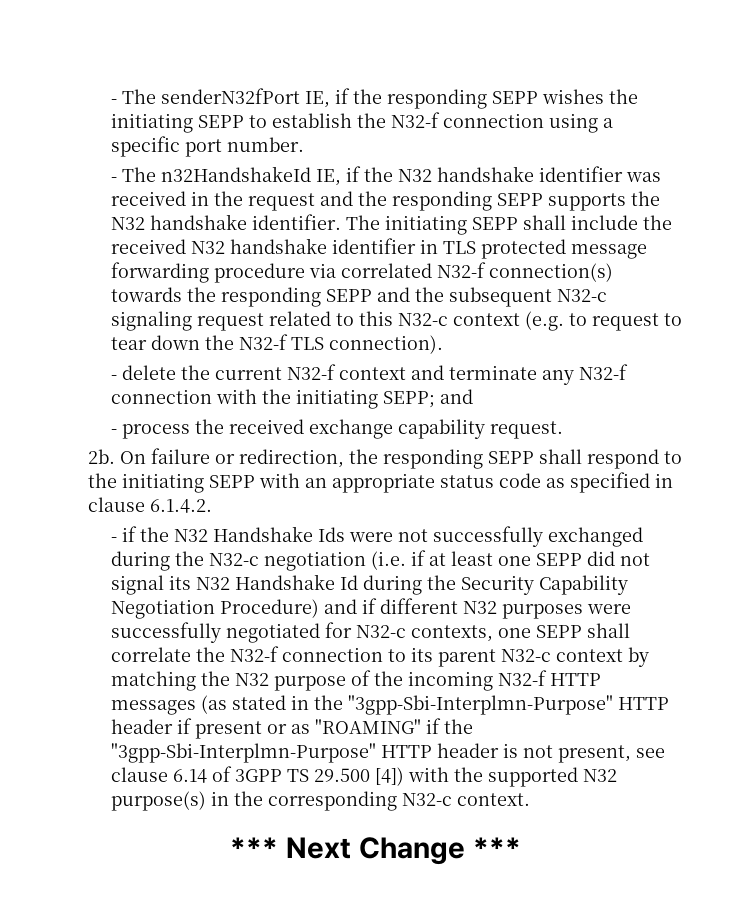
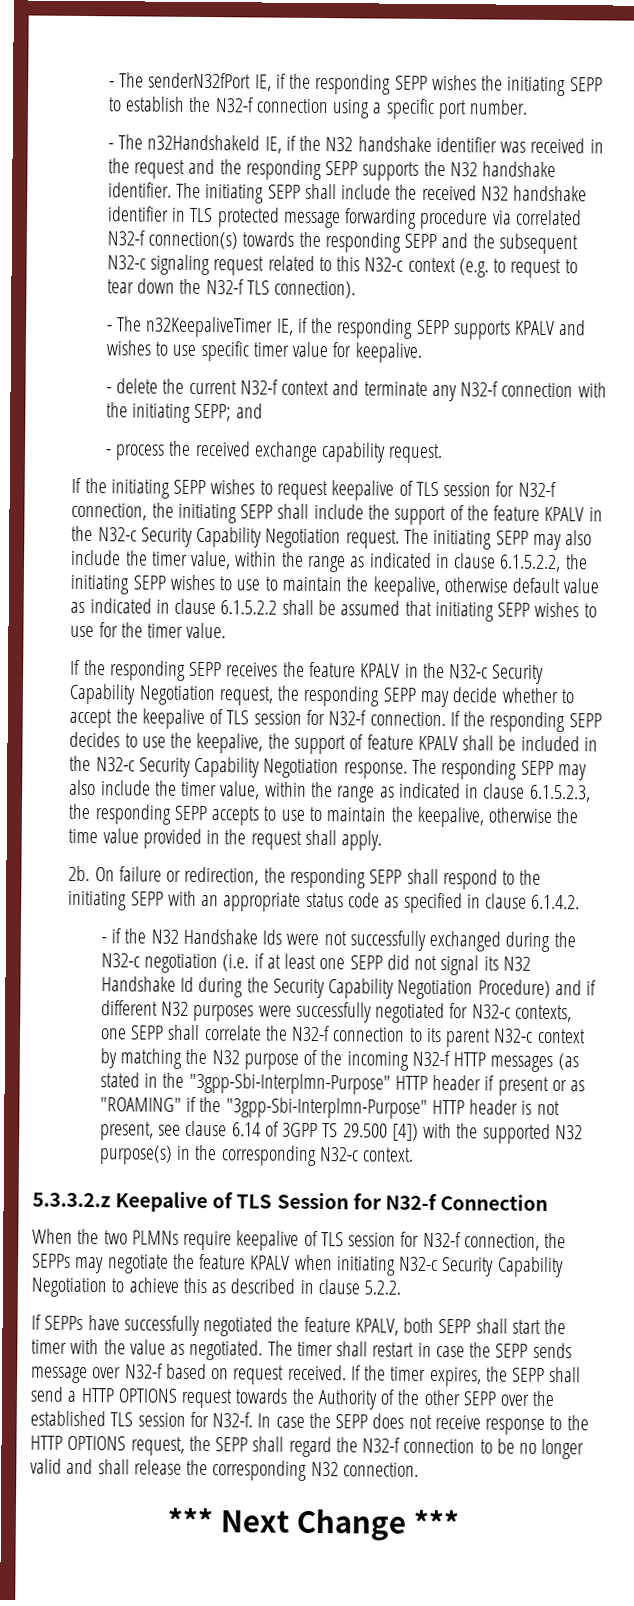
(444, 344) none -> [106,316,587,340] [105,340,422,363] // - The n32KeepaliveTimer IE, if the responding SEPP supports KPALV and wishes to use specific timer value for keepalive.
(564, 430) none -> [71,477,556,501] [71,502,603,526] [71,525,593,551] [71,549,588,573] [70,574,600,598] [70,598,597,622] [70,622,227,639] [70,659,545,684] [69,683,574,708] [69,708,602,733] [69,731,598,755] [69,755,587,781] [69,779,591,803] [68,803,579,828] [68,828,383,851] // If the initiating SEPP wishes to request keepalive of TLS session for N32-f connection, the initiating SEPP shall include the support of the feature KPALV in the N32-c Security Capability Negotiation request. The initiating SEPP may also include the timer value, within the range as indicated in clause 6.1.5.2.2, the initiating SEPP wishes to use to maintain the keepalive, otherwise default value as indicated in clause 6.1.5.2.2 shall be assumed that initiating SEPP wishes to use for the timer value. // If the responding SEPP receives the feature KPALV in the N32-c Security Capability Negotiation request, the responding SEPP may decide whether to accept the keepalive of TLS session for N32-f connection. If the responding SEPP decides to use the keepalive, the support of feature KPALV shall be included in the N32-c Security Capability Negotiation response. The responding SEPP may also include the timer value, within the range as indicated in clause 6.1.5.2.3, the responding SEPP accepts to use to maintain the keepalive, otherwise the time value provided in the request shall apply.
(531, 799) none -> [32,1191,548,1213] [32,1228,567,1251] [32,1253,564,1278] [31,1277,402,1298] [31,1314,567,1337] [31,1338,572,1361] [31,1363,582,1387] [30,1386,555,1410] [30,1410,589,1435] [30,1435,585,1460] [30,1458,419,1481] // 5.3.3.2.z Keepalive of TLS Session for N32-f Connection // When the two PLMNs require keepalive of TLS session for N32-f connection, the SEPPs may negotiate the feature KPALV when initiating N32-c Security Capability Negotiation to achieve this as described in clause 5.2.2. // If SEPPs have successfully negotiated the feature KPALV, both SEPP shall start the timer with the value as negotiated. The timer shall restart in case the SEPP sends message over N32-f based on request received. If the timer expires, the SEPP shall send a HTTP OPTIONS request towards the Authority of the other SEPP over the established TLS session for N32-f. In case the SEPP does not receive response to the HTTP OPTIONS request, the SEPP shall regard the N32-f connection to be no longer valid and shall release the corresponding N32 connection.

